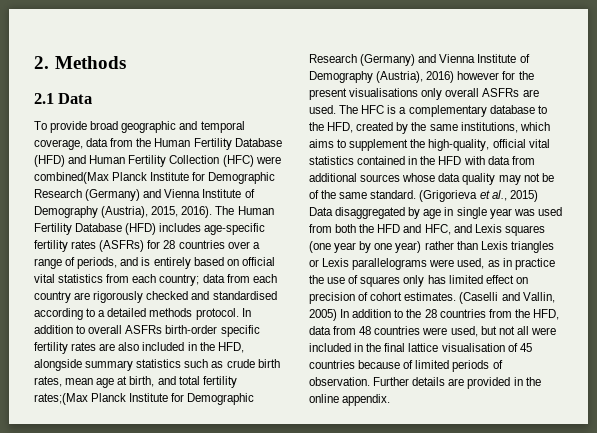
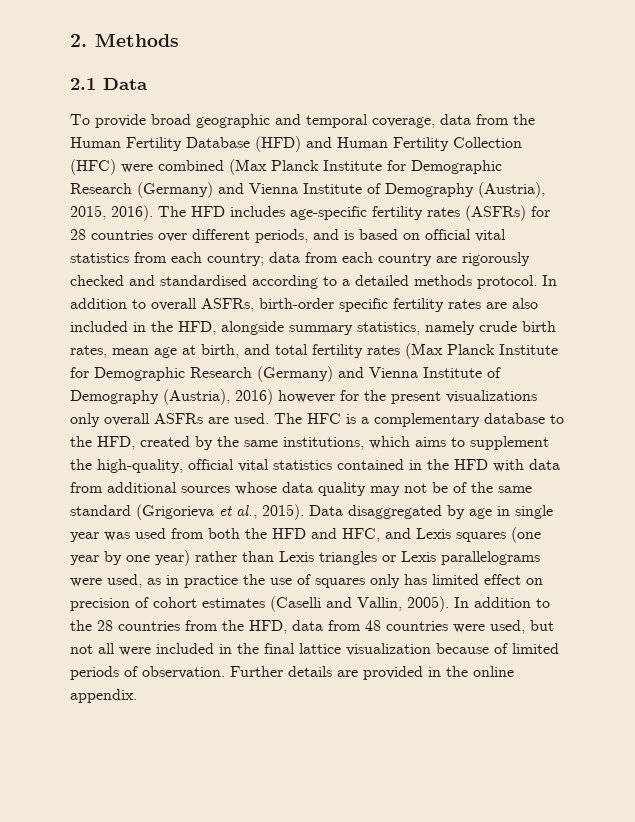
[34,172,109,184] combined(Max -> [158,159,267,175] combined (Max
[237,206,274,215] [34,223,157,235] Human Fertility Database (HFD) -> [191,206,225,217] HFD
[252,242,260,249] [34,257,76,269] a range of -> [192,229,250,240] different
[153,257,191,269] entirely -> (354, 235) none
[125,325,163,334] ASFRs -> [201,298,254,312] ASFRs,
[136,359,224,368] statistics such as -> [357,321,475,335] statistics, namely
[34,393,88,405] rates;(Max -> [367,343,443,359] rates (Max
[349,88,419,97] visualisations -> [446,390,537,403] visualizations
[370,190,417,199] standard. -> [70,505,131,516] standard
[509,190,538,202] 2015) -> [262,504,304,520] 2015).
[404,292,457,301] estimates. -> [202,598,265,608] estimates
[309,309,337,321] 2005) -> [407,596,449,612] 2005).
[441,343,532,352] [309,360,355,369] visualisation of 45 countries -> [346,643,431,656] visualization

